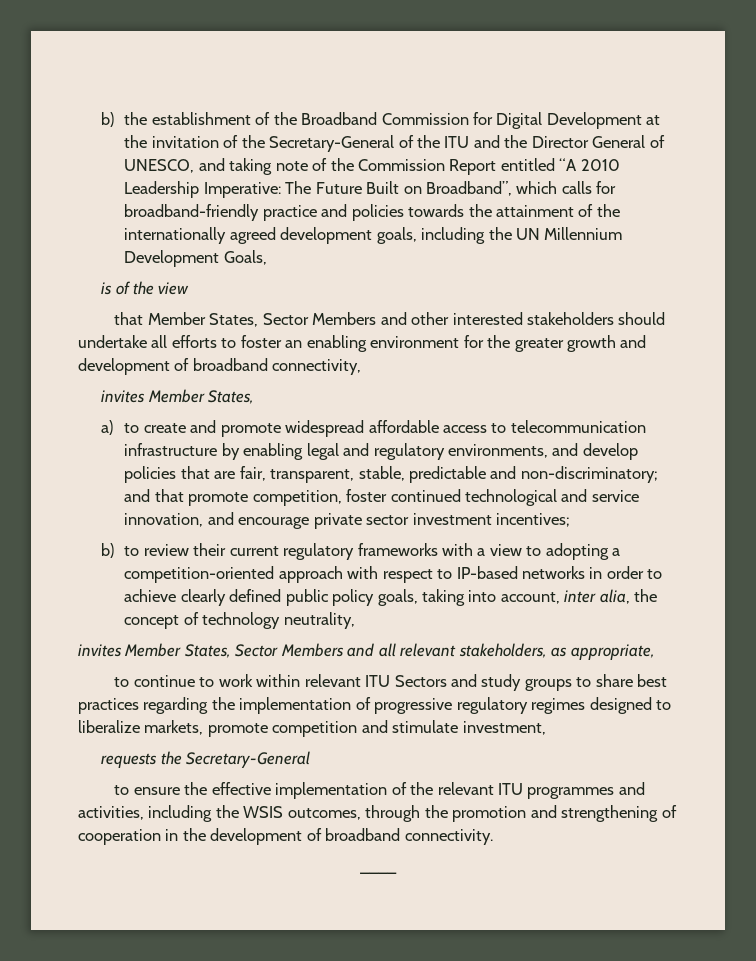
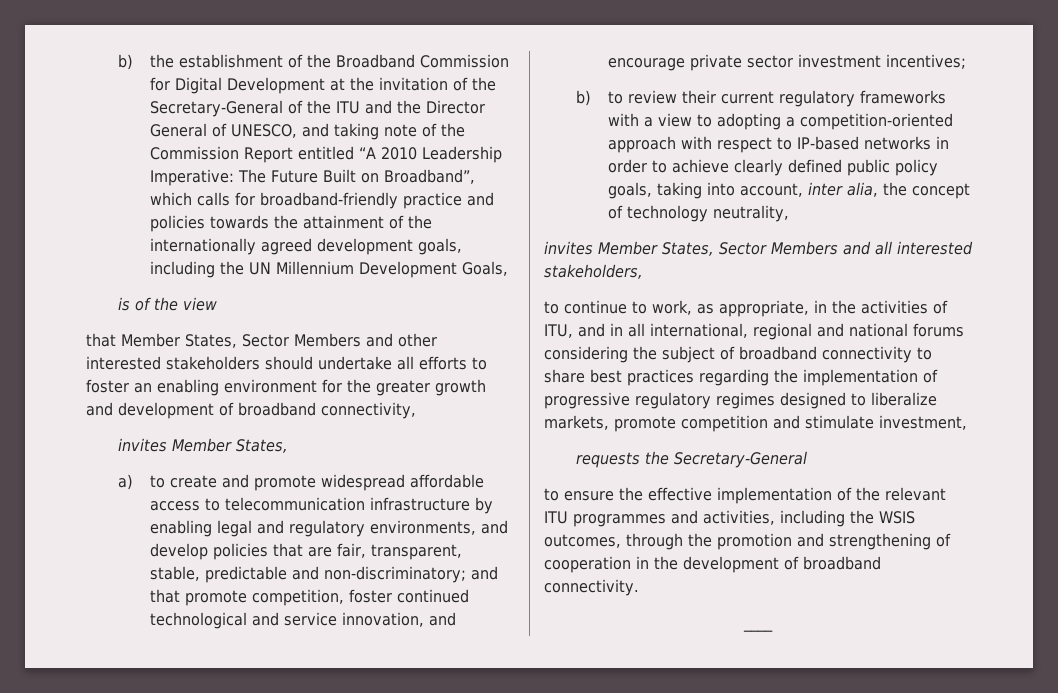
[400,643,457,657] relevant -> [897,241,973,255] interested
[551,644,655,660] as appropriate, -> (643, 271) none
[218,674,572,691] work within relevant ITU Sectors and study groups -> [652,300,948,317] [544,323,964,340] [544,346,912,363] work, as appropriate, in the activities of ITU, and in all international, regional and national forums considering the subject of broadband connectivity

